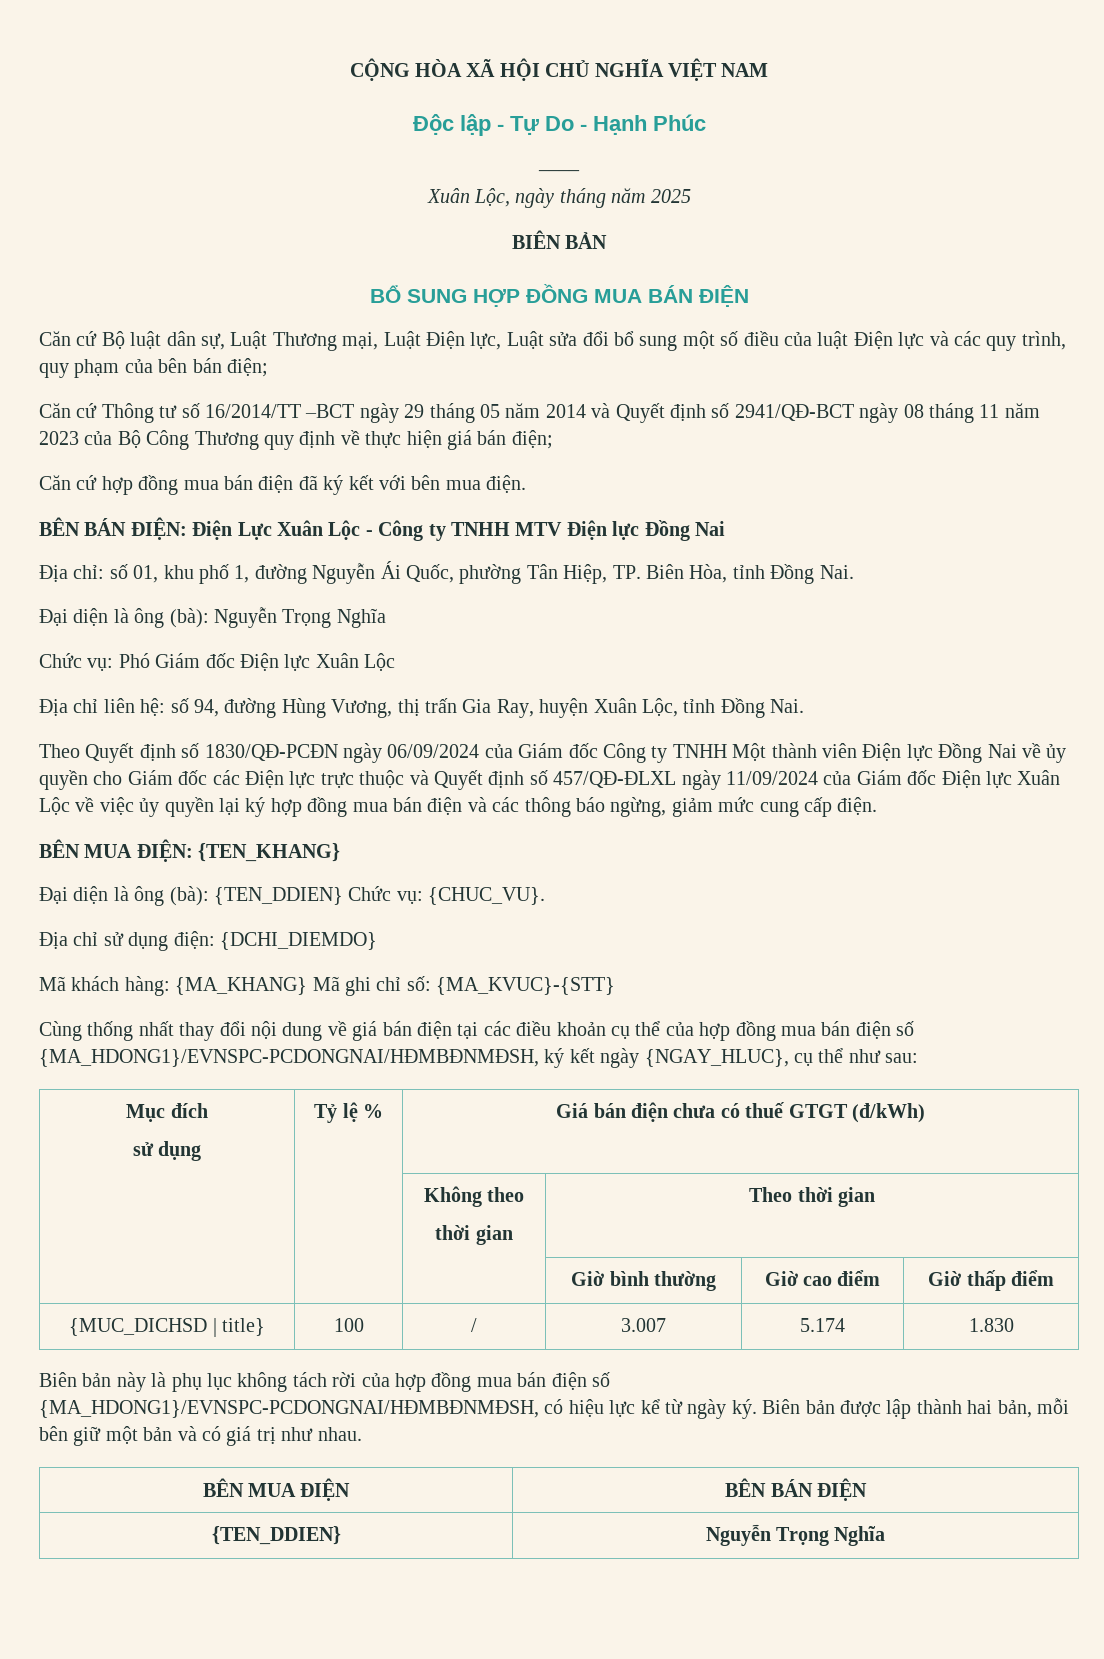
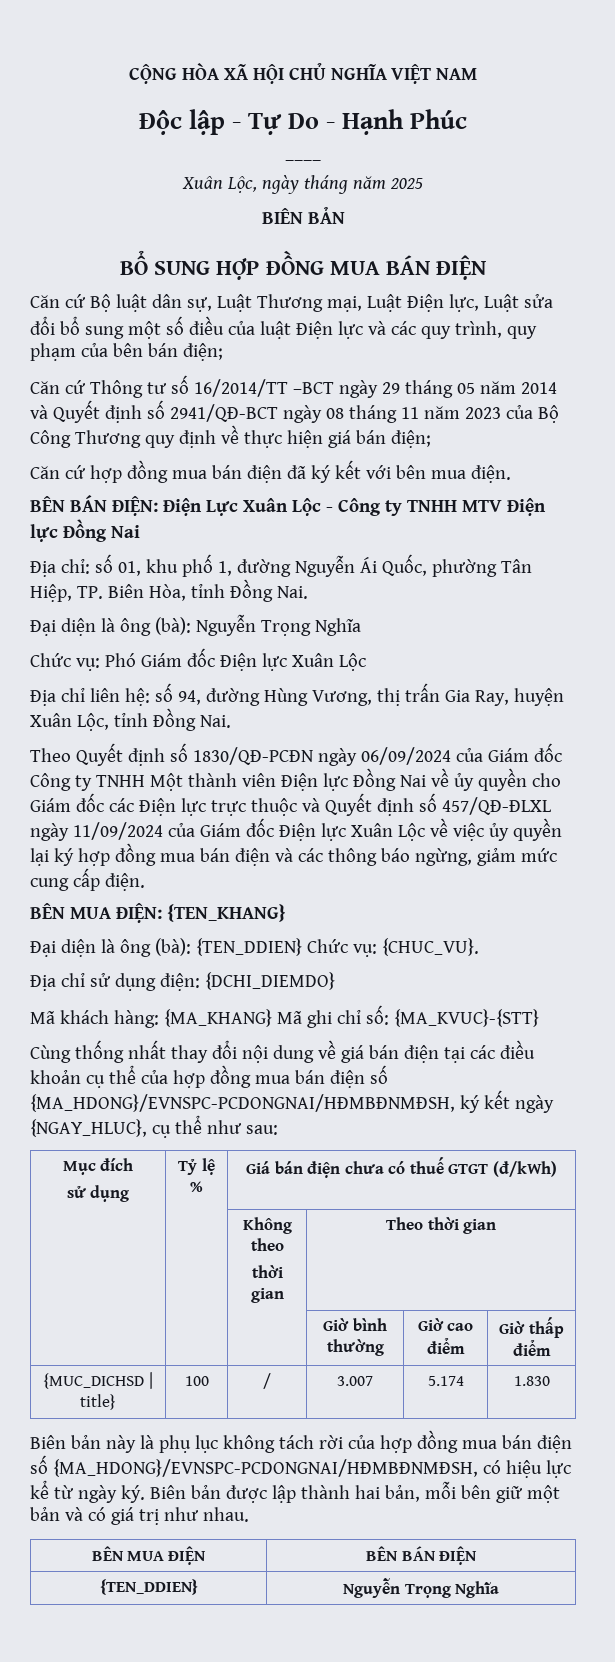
[39,1049,539,1067] {MA_HDONG1}/EVNSPC-PCDONGNAI/HĐMBĐNMĐSH, -> [30,1094,455,1112] {MA_HDONG}/EVNSPC-PCDONGNAI/HĐMBĐNMĐSH,
[39,1400,539,1418] {MA_HDONG1}/EVNSPC-PCDONGNAI/HĐMBĐNMĐSH, -> [52,1459,478,1477] {MA_HDONG}/EVNSPC-PCDONGNAI/HĐMBĐNMĐSH,

